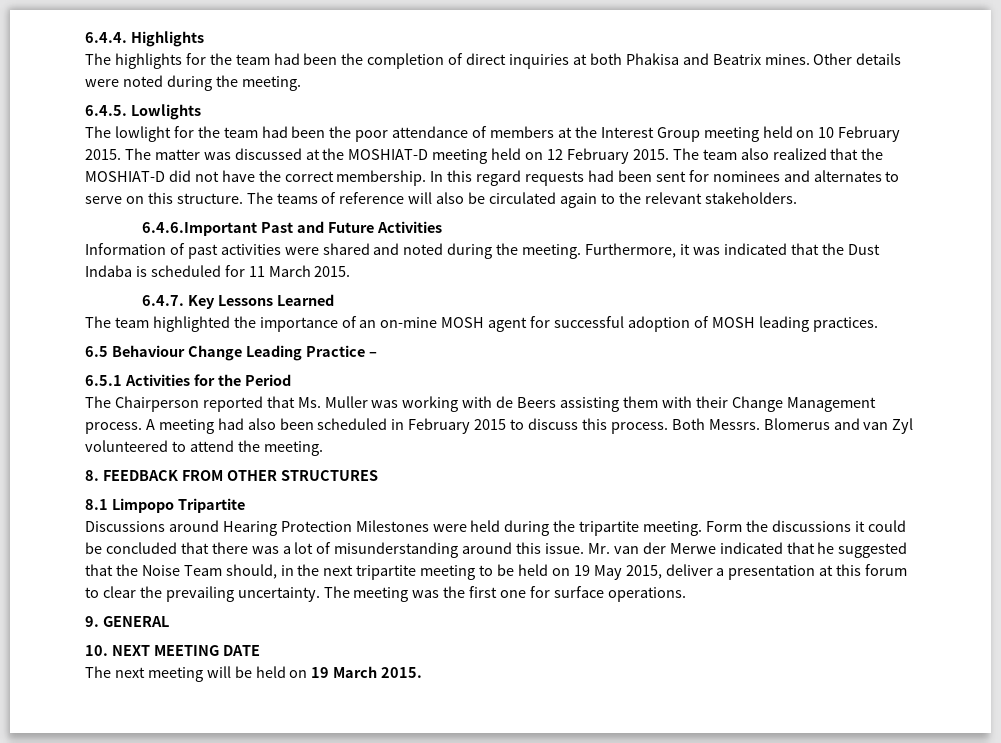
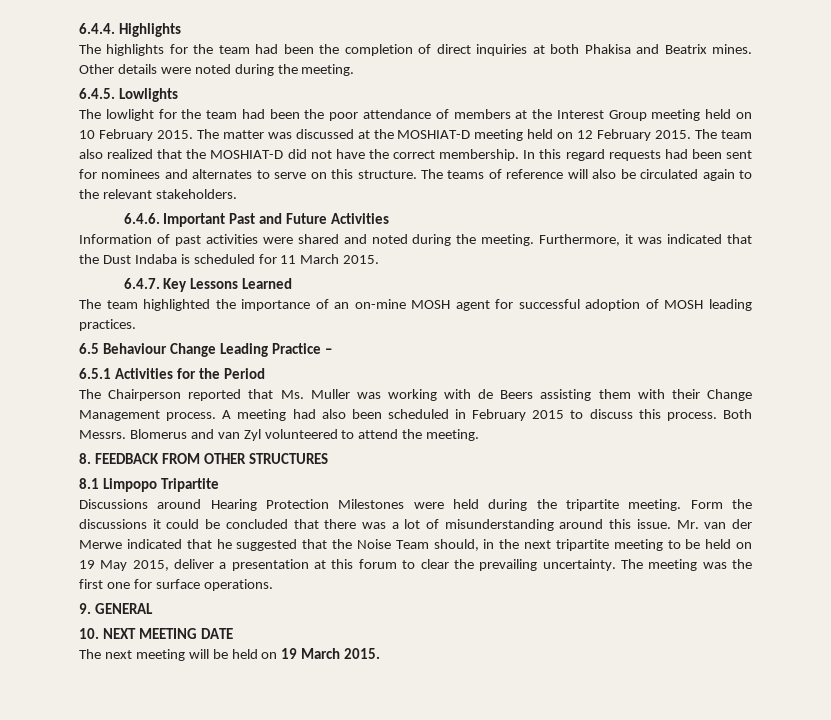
[142,222,258,236] 6.4.6.Important -> [123,213,226,227] 6.4.6. Important

